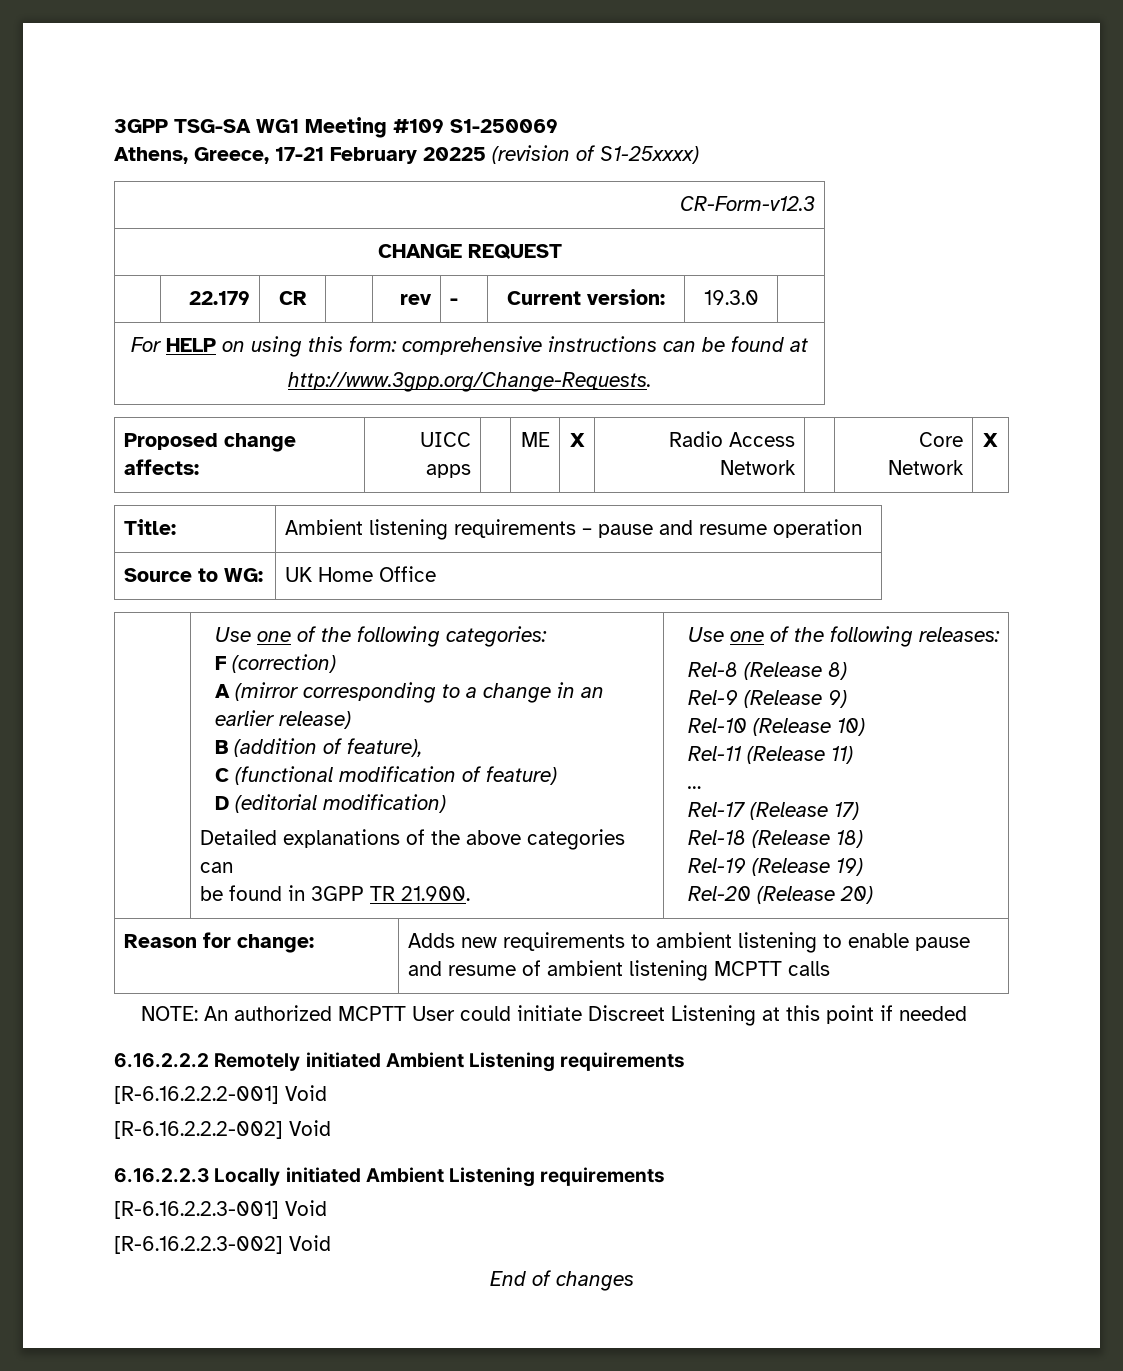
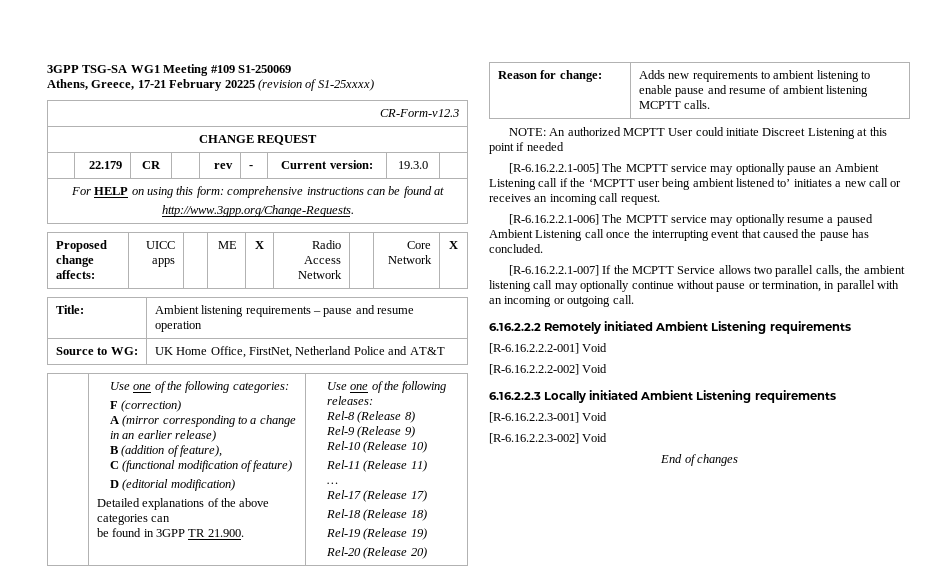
[378,566,436,582] Office -> [210,346,445,358] Office, FirstNet, Netherland Police and AT&T
[787,961,830,976] calls -> [684,100,711,109] calls.
(968, 1013) none -> [508,163,879,175] [489,178,902,190] [489,193,660,205] [508,214,873,226] [489,229,870,241] [489,244,543,253] [508,265,905,277] [489,280,900,292] [489,295,634,307] // [R-6.16.2.2.1-005] The MCPTT service may optionally pause an Ambient Listening call if the ‘MCPTT user being ambient listened to’ initiates a new call or receives an incoming call request. // [R-6.16.2.2.1-006] The MCPTT service may optionally resume a paused Ambient Listening call once the interrupting event that caused the pause has concluded. // [R-6.16.2.2.1-007] If the MCPTT Service allows two parallel calls, the ambient listening call may optionally continue without pause or termination, in parallel with an incoming or outgoing call.

